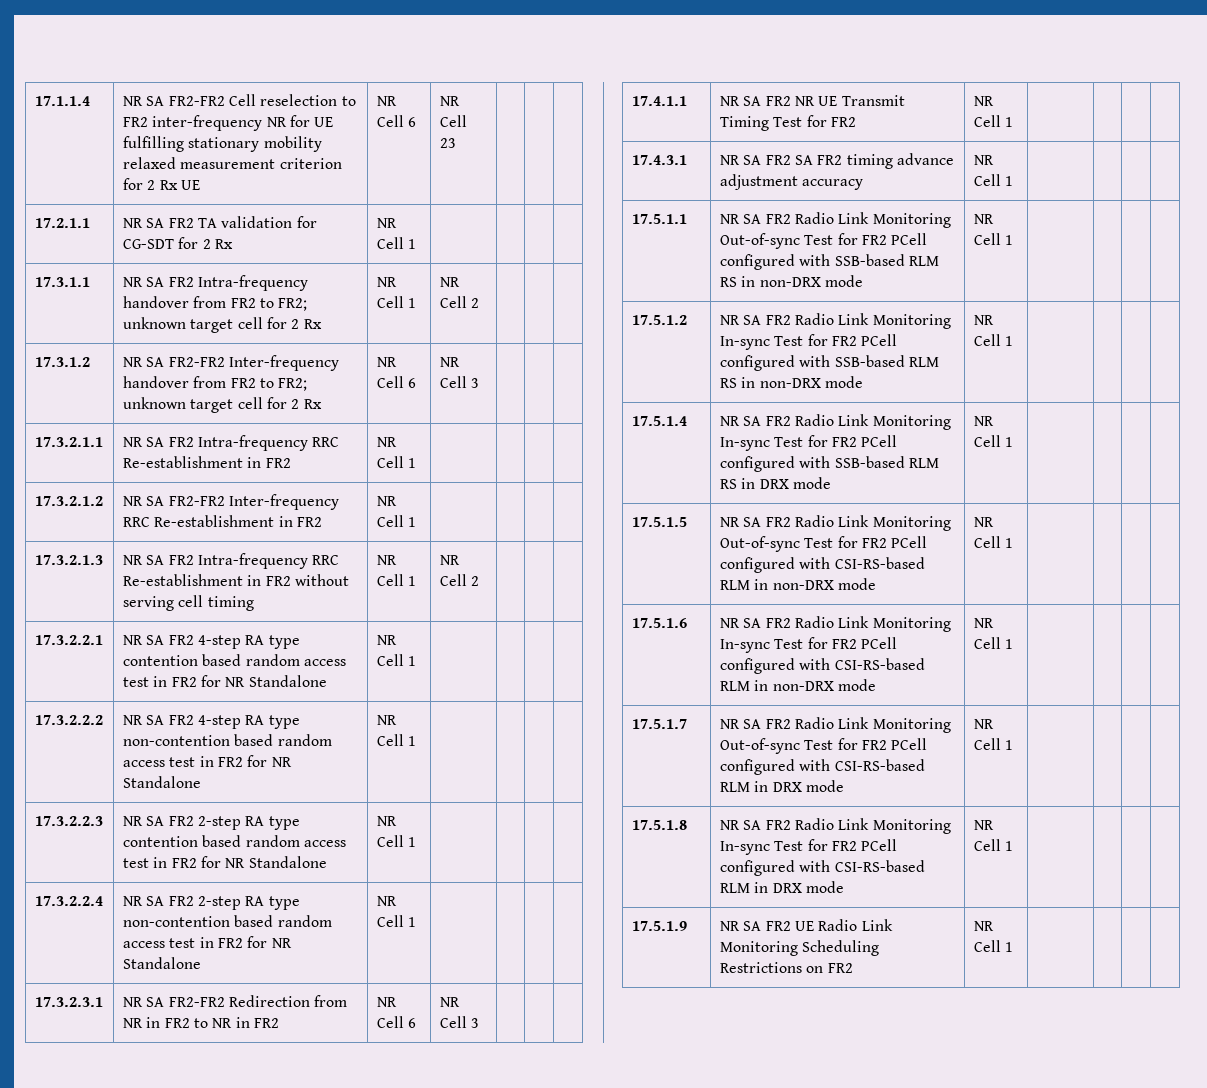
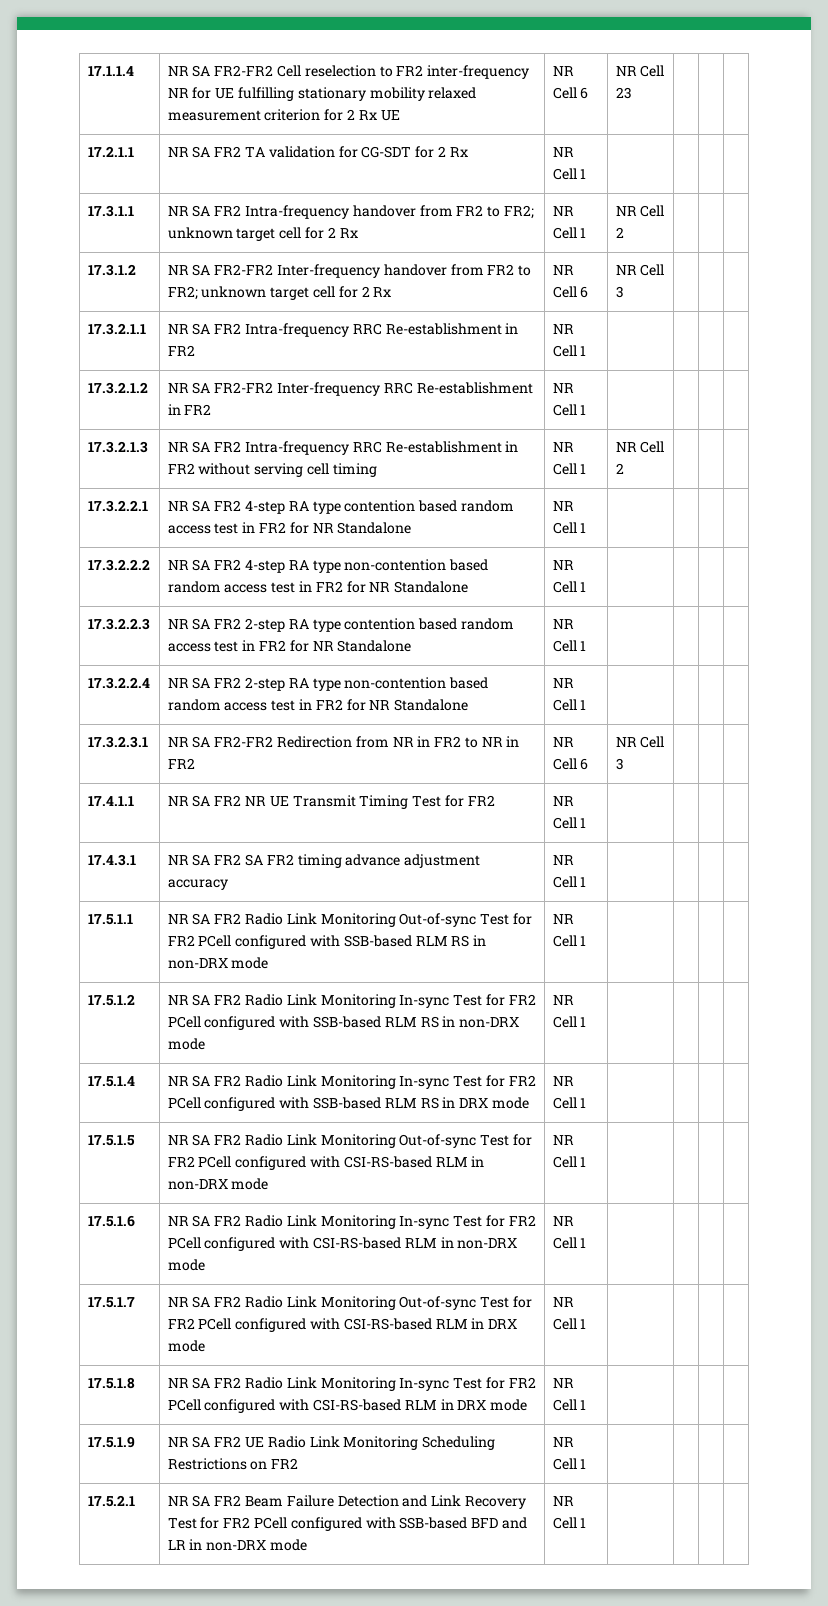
(1014, 947) none -> [87,1495,135,1507] [167,1495,526,1509] [167,1517,527,1531] [167,1539,307,1551] [552,1496,574,1506] [552,1517,587,1529] // 17.5.2.1 | NR SA FR2 Beam Failure Detection and Link Recovery Test for FR2 PCell configured with SSB-based BFD and LR in non-DRX mode | NR Cell 1 | | | |

